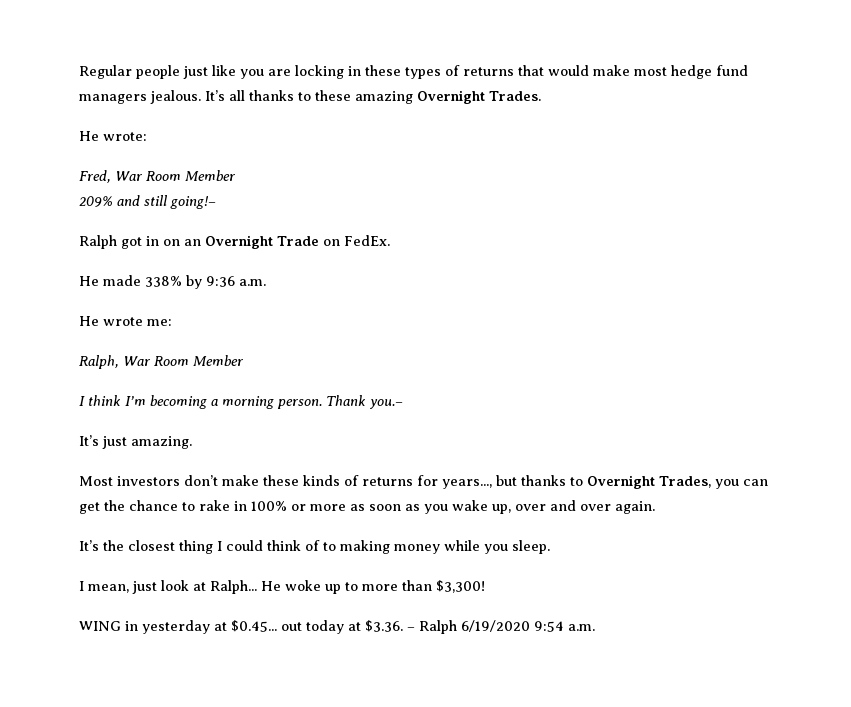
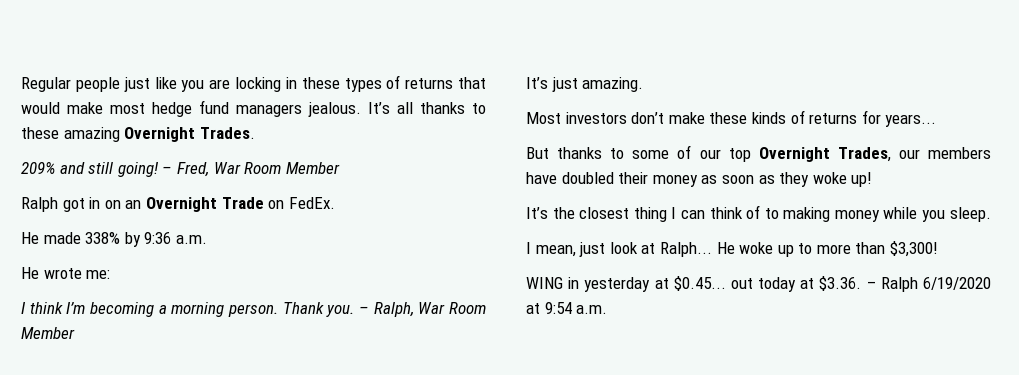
[79,131,147,141] He wrote: // -> [21,162,173,177] 209% and still going! –
[79,195,216,209] // 209% and still going!– -> (340, 168) none
[79,355,244,369] // Ralph, War Room Member -> (111, 274) none
[370,399,403,409] you.– -> [326,302,487,317] [21,327,75,339] you. – Ralph, War Room Member
[442,475,768,489] [79,500,655,514] years..., but thanks to Overnight Trades, you can get the chance to rake in 100% or more as soon as you wake up, over and over again. -> [885,114,937,127] [526,145,991,162] [526,172,873,187] years... // But thanks to some of our top Overnight Trades, our members have doubled their money as soon as they woke up!
[226,540,263,551] could -> [680,210,705,219] can
(530, 626) none -> [526,303,540,314] at

